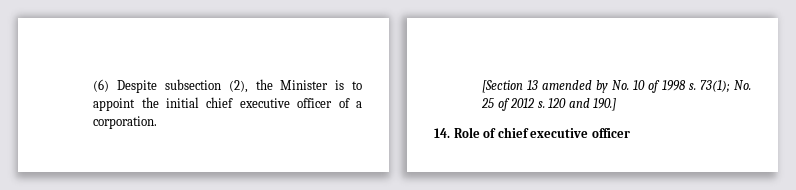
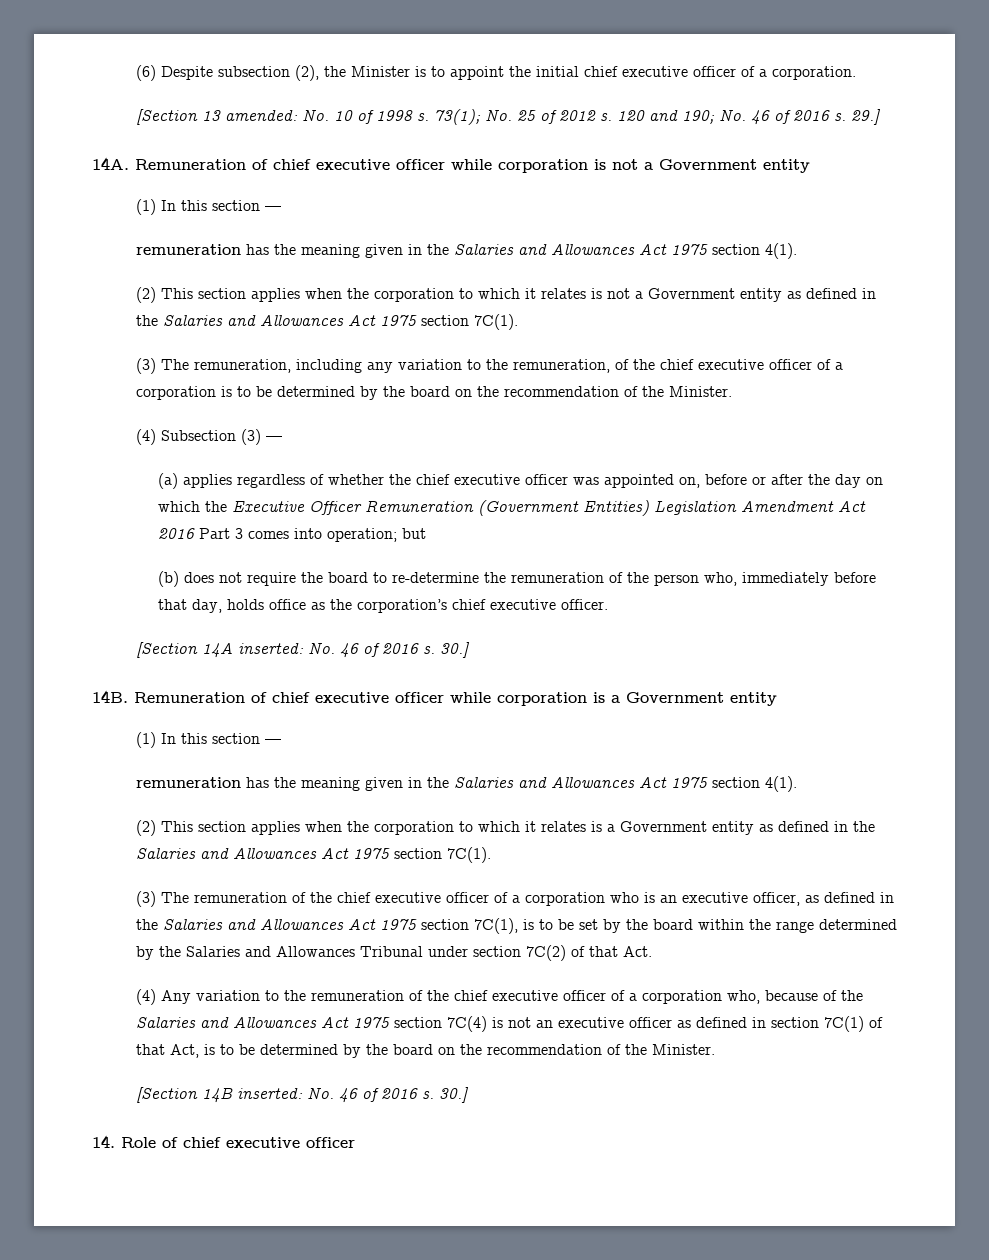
[542,80,609,93] amended by -> [224,110,298,121] amended:
[593,98,617,111] 190.] -> [681,109,881,125] [92,157,810,173] [135,199,281,215] [135,243,797,259] [135,287,876,303] [135,314,518,330] [135,358,843,374] [135,386,732,400] [135,429,282,445] [157,473,883,489] [157,500,866,516] [157,528,426,542] [157,571,876,587] [157,599,608,613] [135,642,470,658] [92,690,777,706] [135,732,281,748] [135,776,797,792] [135,820,875,836] [135,847,491,863] [135,891,894,907] [135,918,897,934] [135,945,652,961] [135,989,863,1005] [135,1016,883,1032] [135,1044,715,1058] [135,1087,469,1103] 190; No. 46 of 2016 s. 29.] // 14A. Remuneration of chief executive officer while corporation is not a Government entity // (1) In this section — // remuneration has the meaning given in the Salaries and Allowances Act 1975 section 4(1). // (2) This section applies when the corporation to which it relates is not a Government entity as defined in the Salaries and Allowances Act 1975 section 7C(1). // (3) The remuneration, including any variation to the remuneration, of the chief executive officer of a corporation is to be determined by the board on the recommendation of the Minister. // (4) Subsection (3) — // (a) applies regardless of whether the chief executive officer was appointed on, before or after the day on which the Executive Officer Remuneration (Government Entities) Legislation Amendment Act 2016 Part 3 comes into operation; but // (b) does not require the board to re-determine the remuneration of the person who, immediately before that day, holds office as the corporation’s chief executive officer. // [Section 14A inserted: No. 46 of 2016 s. 30.] // 14B. Remuneration of chief executive officer while corporation is a Government entity // (1) In this section — // remuneration has the meaning given in the Salaries and Allowances Act 1975 section 4(1). // (2) This section applies when the corporation to which it relates is a Government entity as defined in the Salaries and Allowances Act 1975 section 7C(1). // (3) The remuneration of the chief executive officer of a corporation who is an executive officer, as defined in the Salaries and Allowances Act 1975 section 7C(1), is to be set by the board within the range determined by the Salaries and Allowances Tribunal under section 7C(2) of that Act. // (4) Any variation to the remuneration of the chief executive officer of a corporation who, because of the Salaries and Allowances Act 1975 section 7C(4) is not an executive officer as defined in section 7C(1) of that Act, is to be determined by the board on the recommendation of the Minister. // [Section 14B inserted: No. 46 of 2016 s. 30.]

